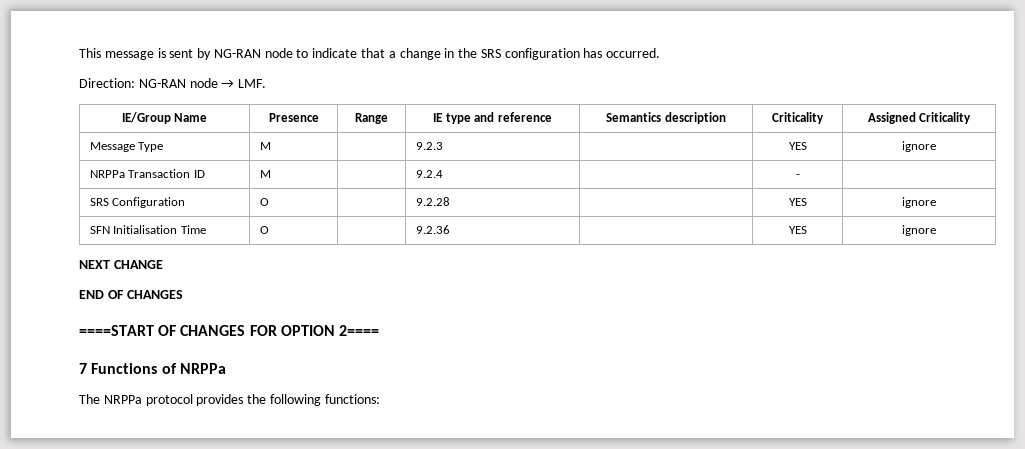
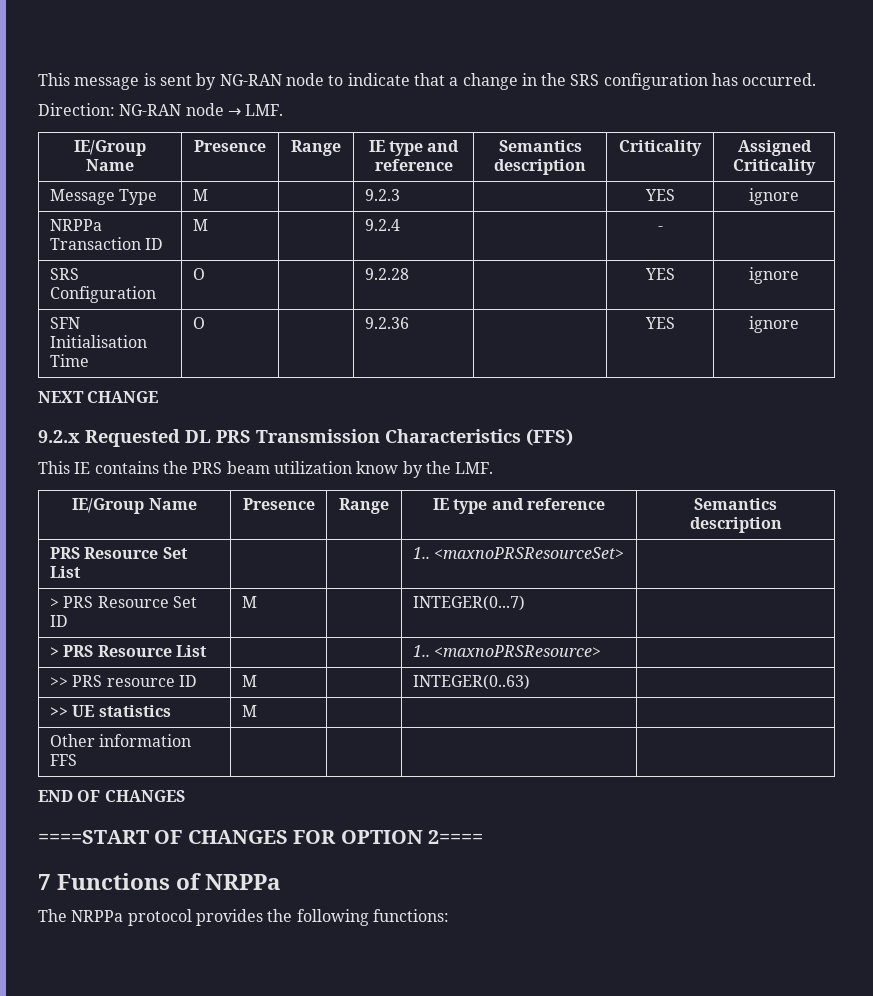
(163, 264) none -> [38,429,573,447] [38,461,494,478] [72,498,197,514] [242,498,315,510] [339,498,389,514] [433,498,605,514] [694,498,777,510] [689,517,782,533] [49,547,188,559] [49,566,81,578] [412,547,625,559] [49,596,197,608] [49,615,68,627] [241,596,257,608] [412,595,525,611] [49,645,207,657] [412,645,602,657] [49,675,197,687] [241,675,257,687] [412,674,530,690] [49,705,171,717] [241,705,257,717] [49,734,192,747] [49,754,77,766] // 9.2.x Requested DL PRS Transmission Characteristics (FFS) // This IE contains the PRS beam utilization know by the LMF. // IE/Group Name | Presence | Range | IE type and reference | Semantics description // PRS Resource Set List | | | 1.. <maxnoPRSResourceSet> | // > PRS Resource Set ID | M | | INTEGER(0...7) | // > PRS Resource List | | | 1.. <maxnoPRSResource> | // >> PRS resource ID | M | | INTEGER(0..63) | // >> UE statistics | M | | | // Other information FFS | | | |

